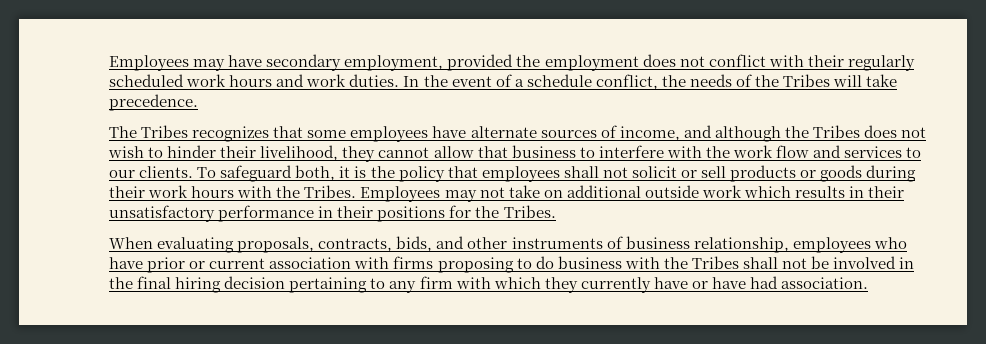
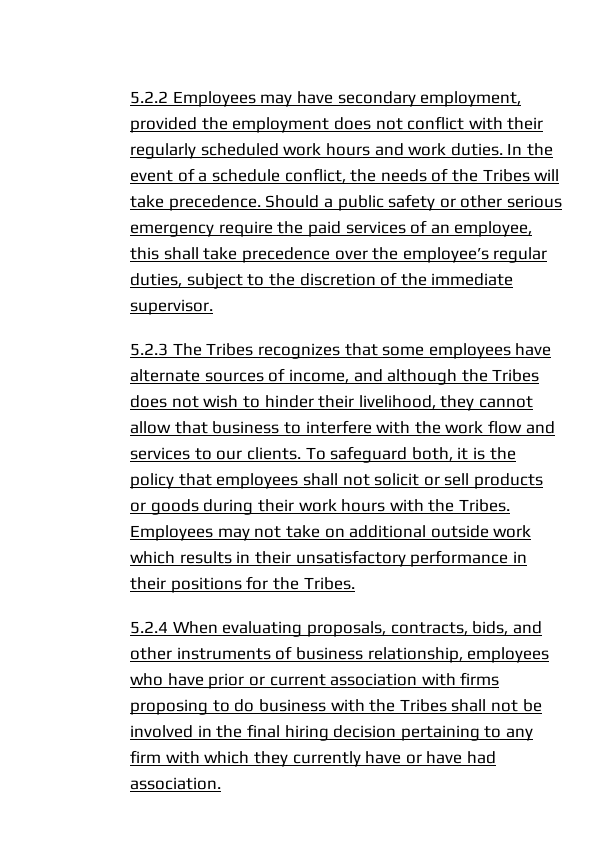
(109, 63) none -> [130,91,169,104] 5.2.2
(199, 102) // -> [265,194,563,211] [130,220,533,237] [130,247,548,263] [130,272,514,289] [130,299,214,315] [130,343,169,356] Should a public safety or other serious emergency require the paid services of an employee, this shall take precedence over the employee’s regular duties, subject to the discretion of the immediate supervisor. // 5.2.3
(556, 211) none -> [130,621,169,634] 5.2.4

